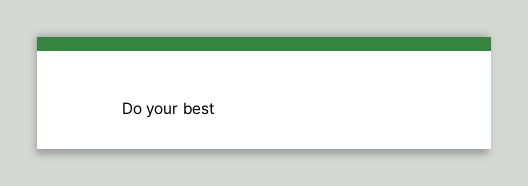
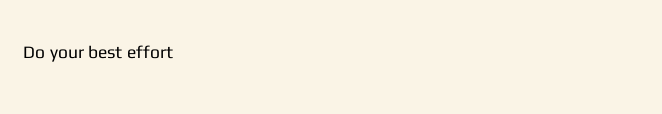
(214, 108) none -> [127,45,174,59] effort

